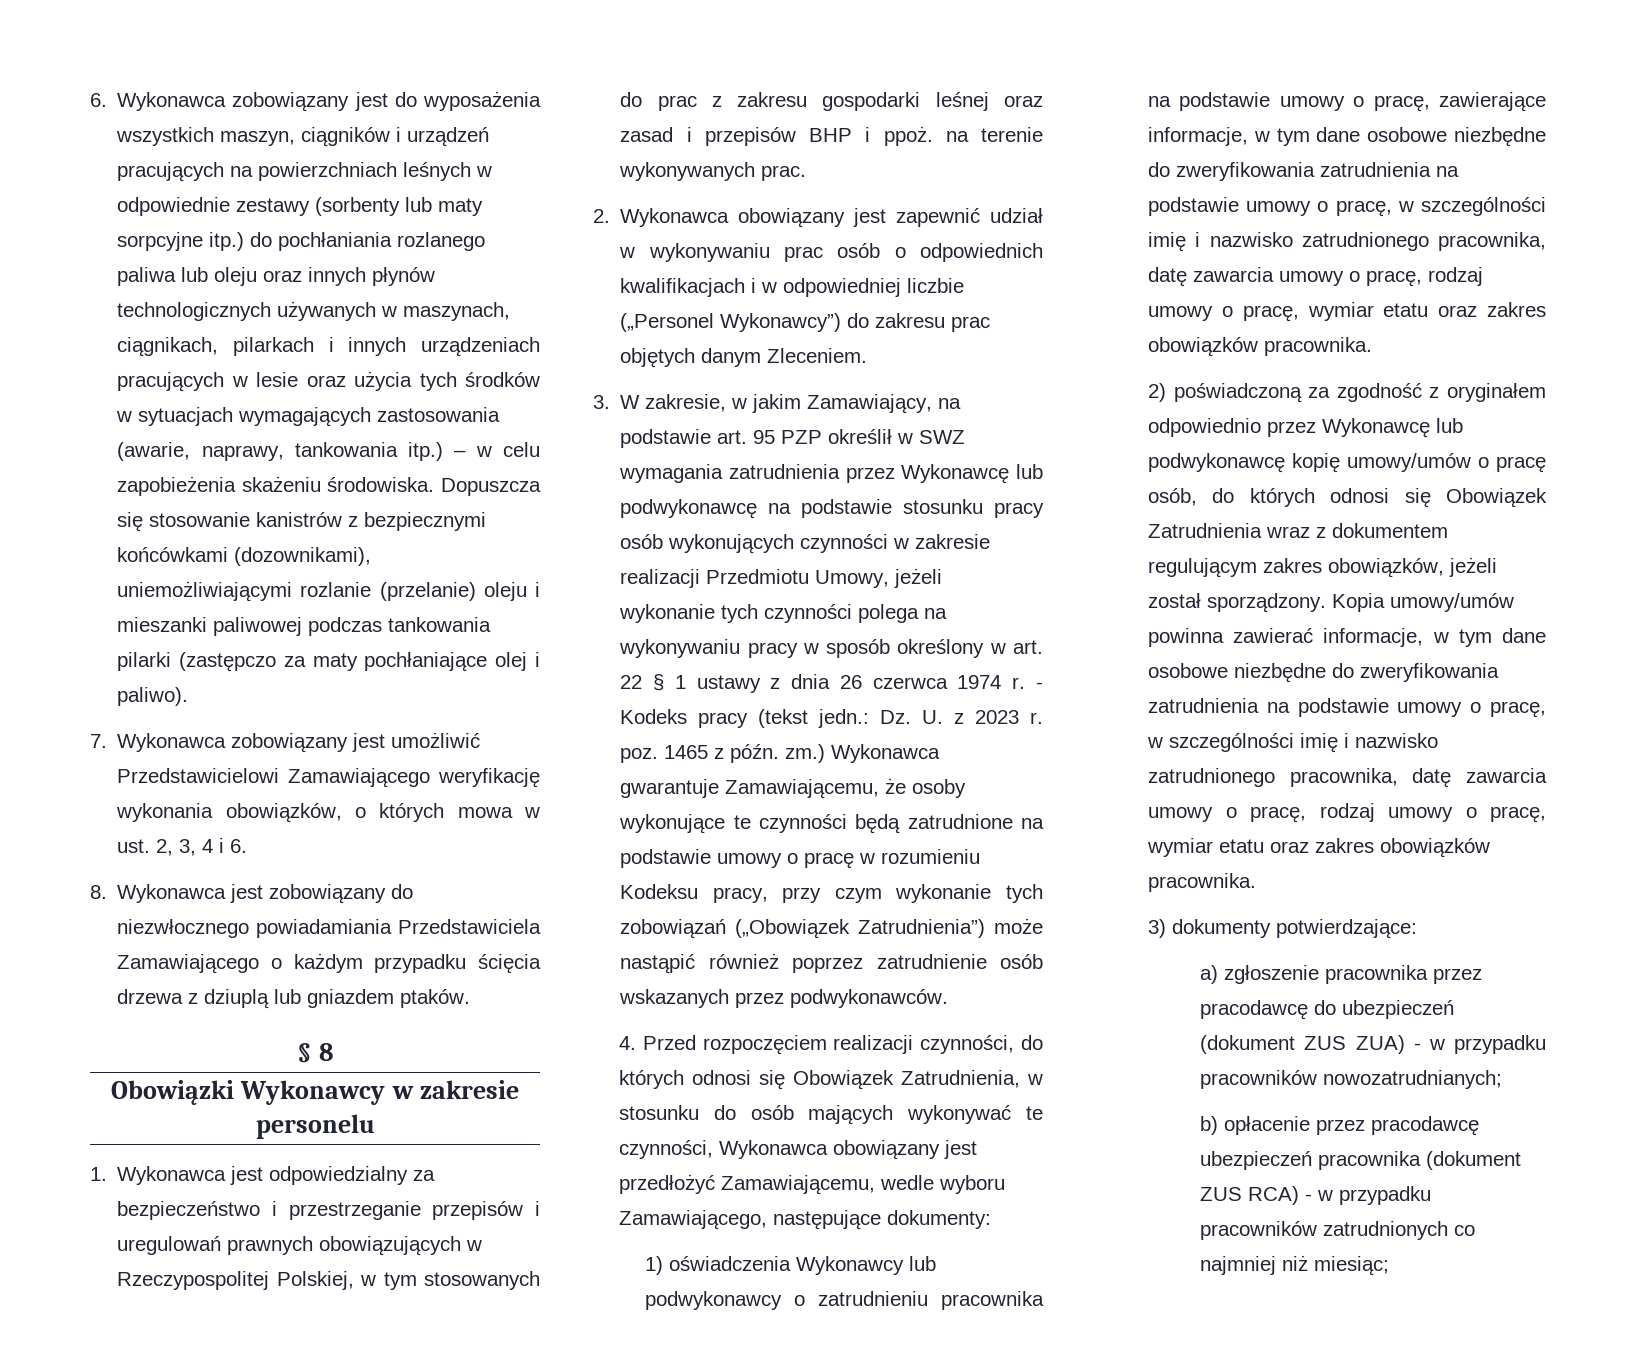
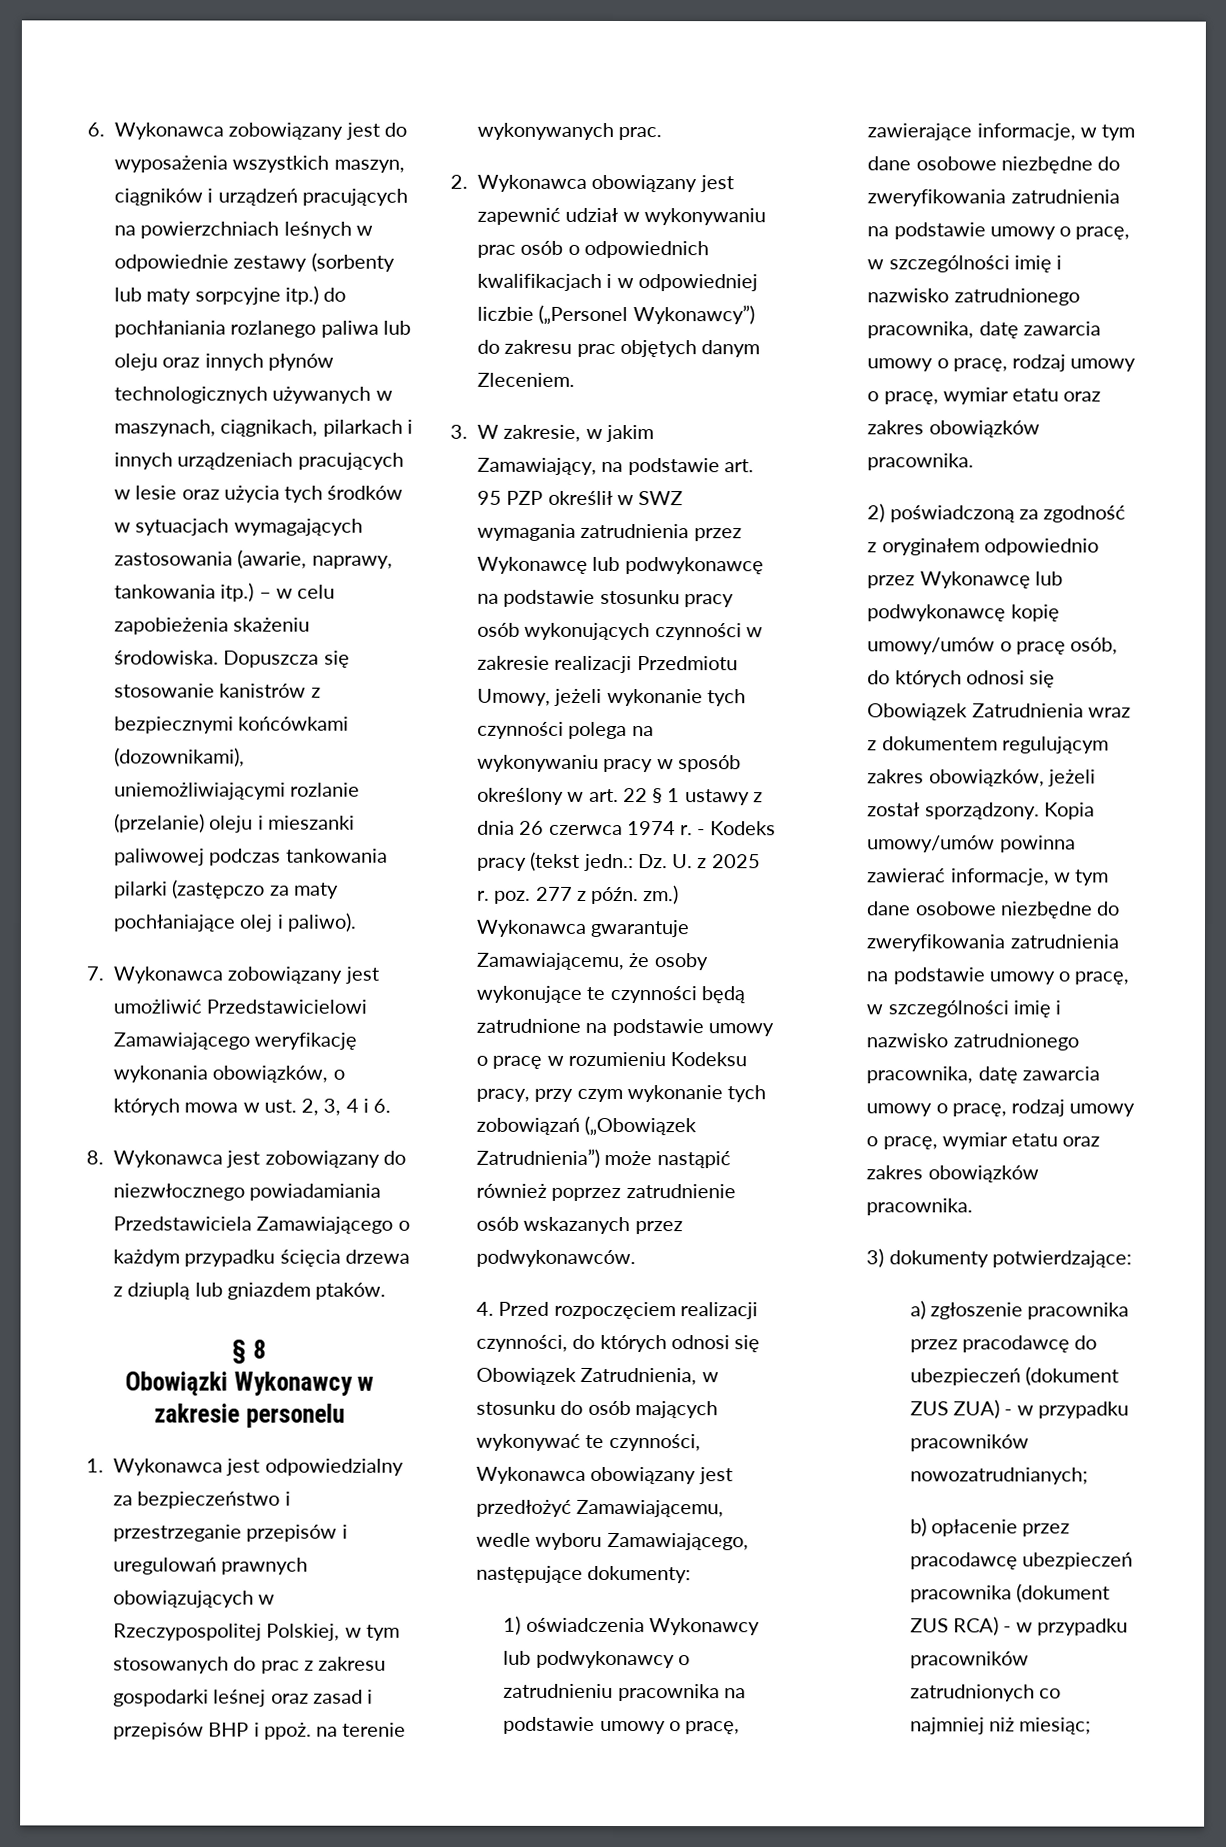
[975,710,1020,724] 2023 -> [711,854,761,869] 2025
[664,745,709,759] 1465 -> [535,886,573,901] 277

